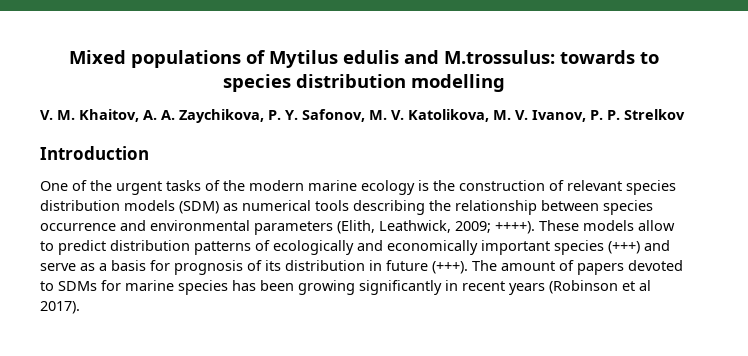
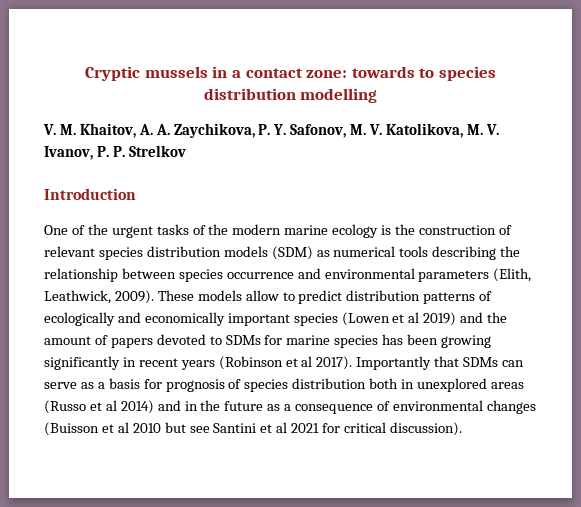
[68,50,555,68] Mixed populations of Mytilus edulis and M.trossulus: -> [85,66,348,81] Cryptic mussels in a contact zone:
[455,221,535,234] 2009; ++++). -> [114,290,154,304] 2009).
[608,240,670,254] [40,260,497,275] (+++) and serve as a basis for prognosis of its distribution in future (+++). The -> [341,312,508,326] (Lowen et al 2019) and the
(80, 307) none -> [356,356,525,370] [44,378,524,392] [44,400,536,414] [44,422,462,436] Importantly that SDMs can serve as a basis for prognosis of species distribution both in unexplored areas (Russo et al 2014) and in the future as a consequence of environmental changes (Buisson et al 2010 but see Santini et al 2021 for critical discussion).

